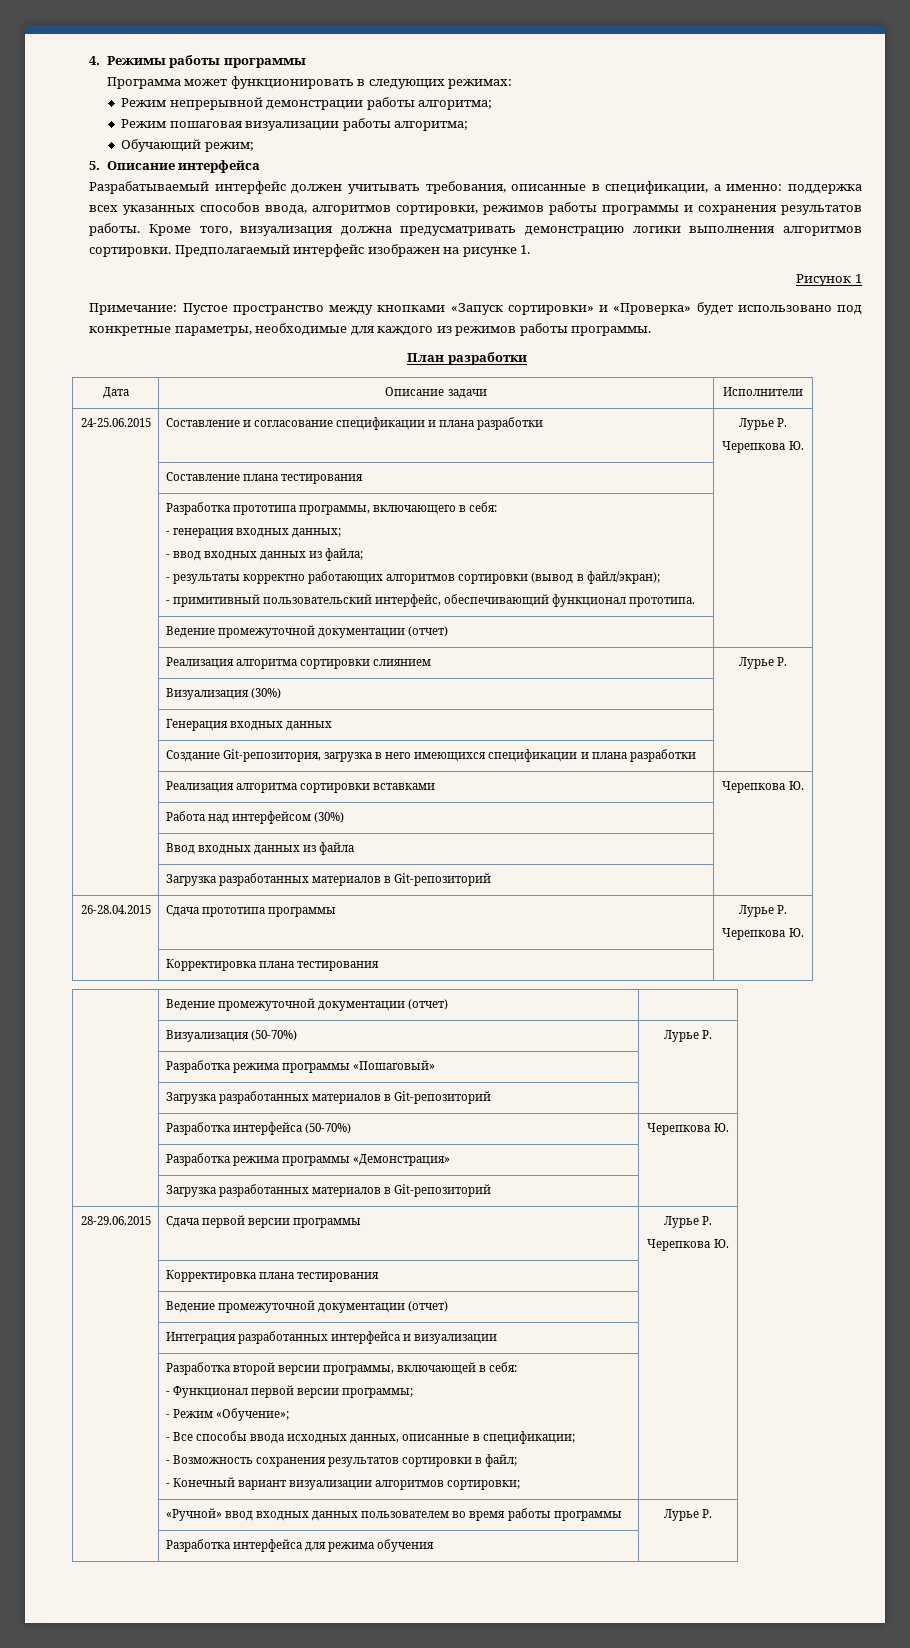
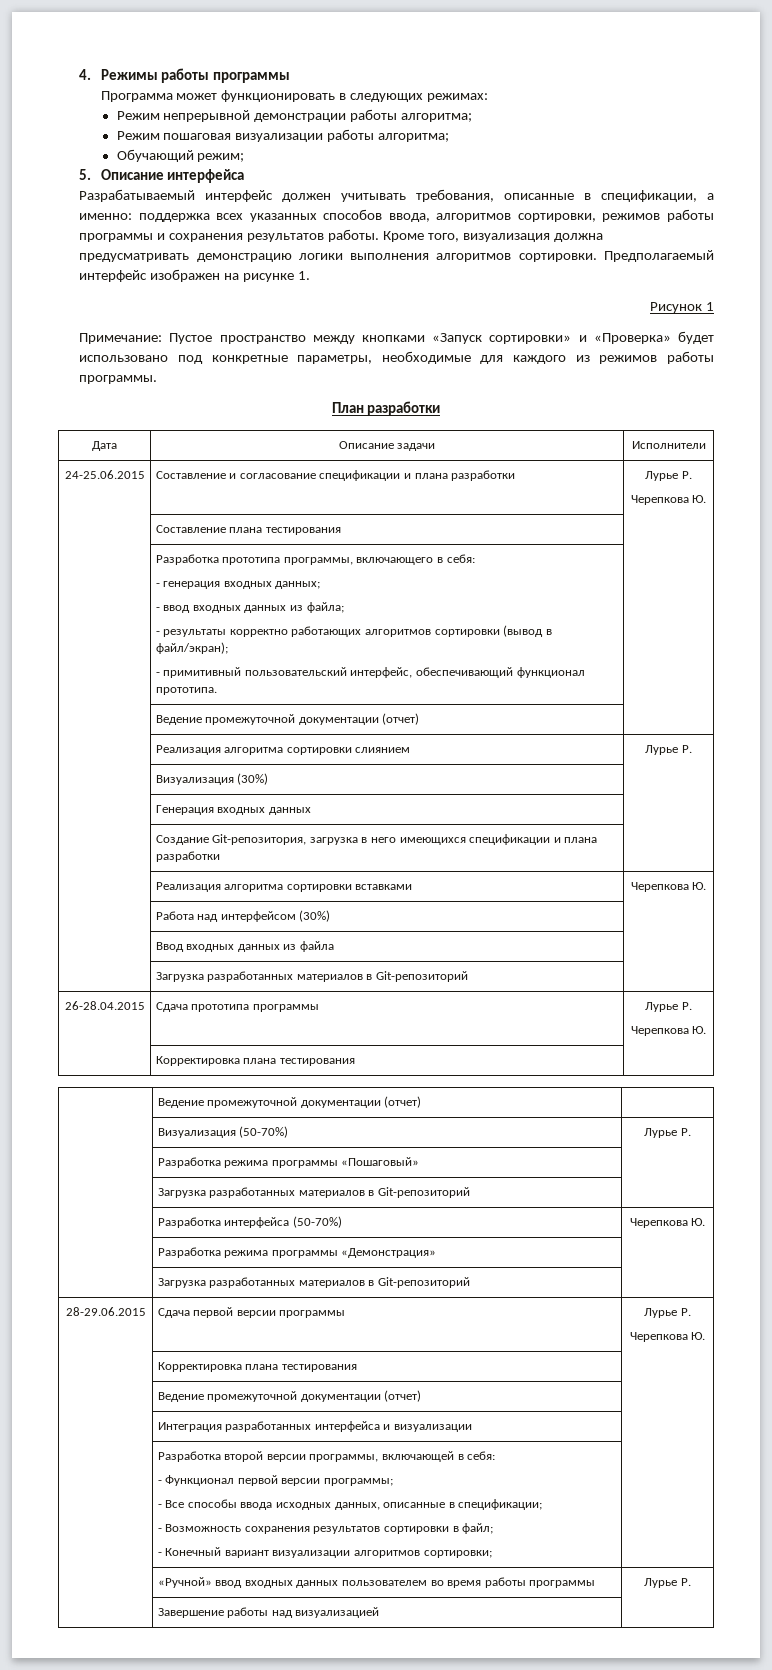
[165,1408,290,1421] // - Режим «Обучение»; -> (393, 1482) none
[165,1539,435,1552] Разработка интерфейса для режима обучения -> [157,1607,380,1618] Завершение работы над визуализацией

